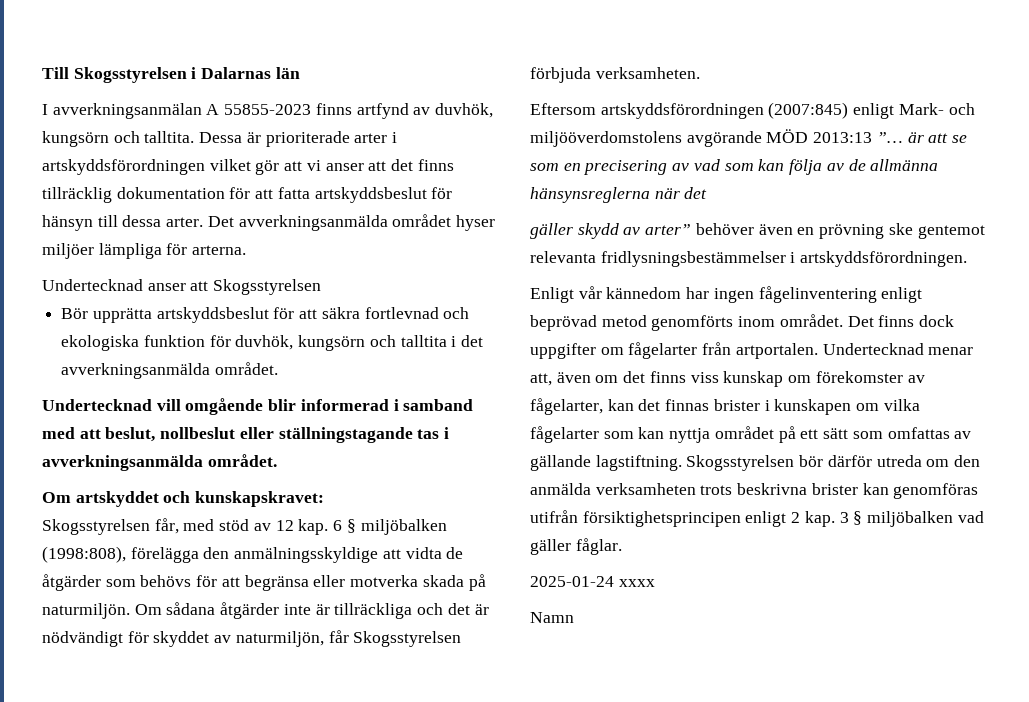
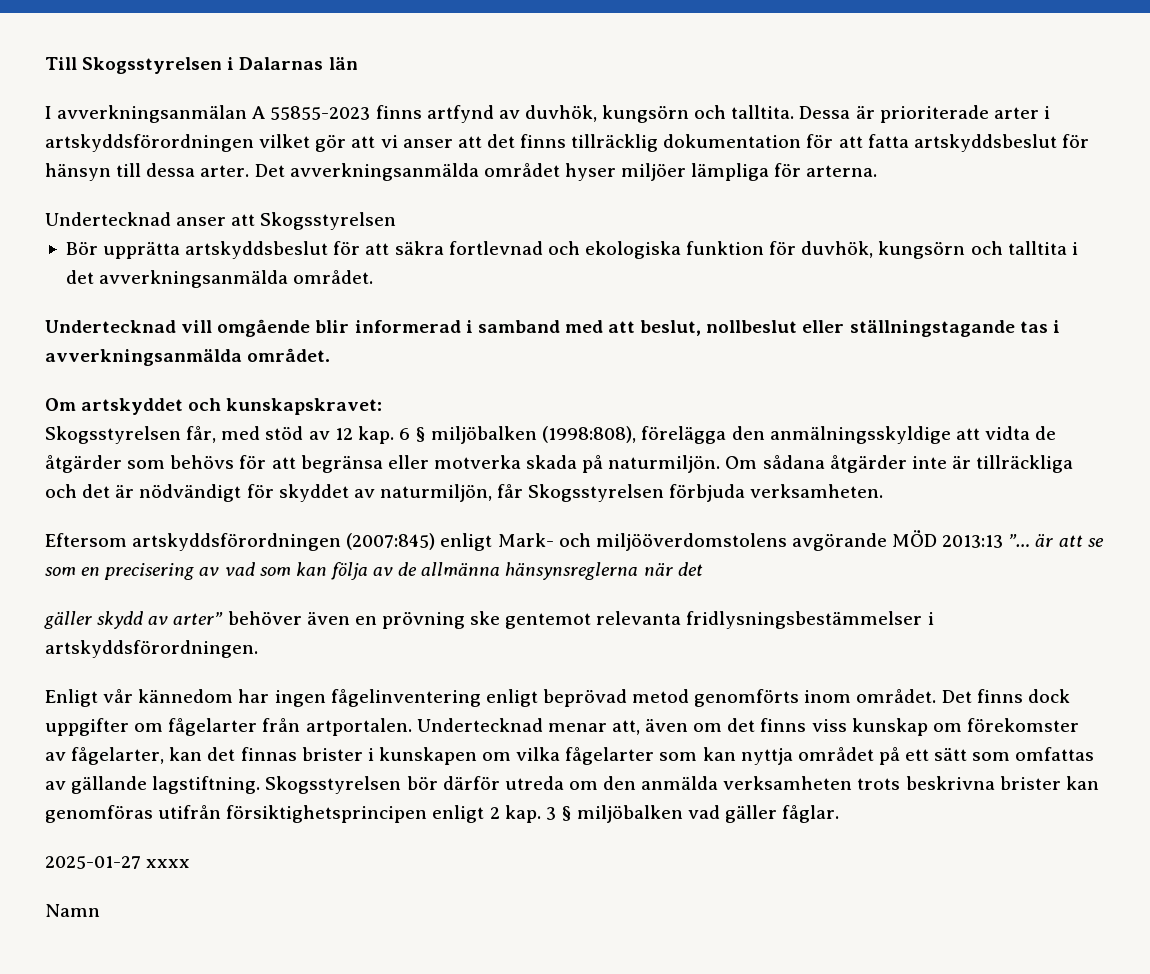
[530,576,614,587] 2025-01-24 -> [45,856,141,869] 2025-01-27

